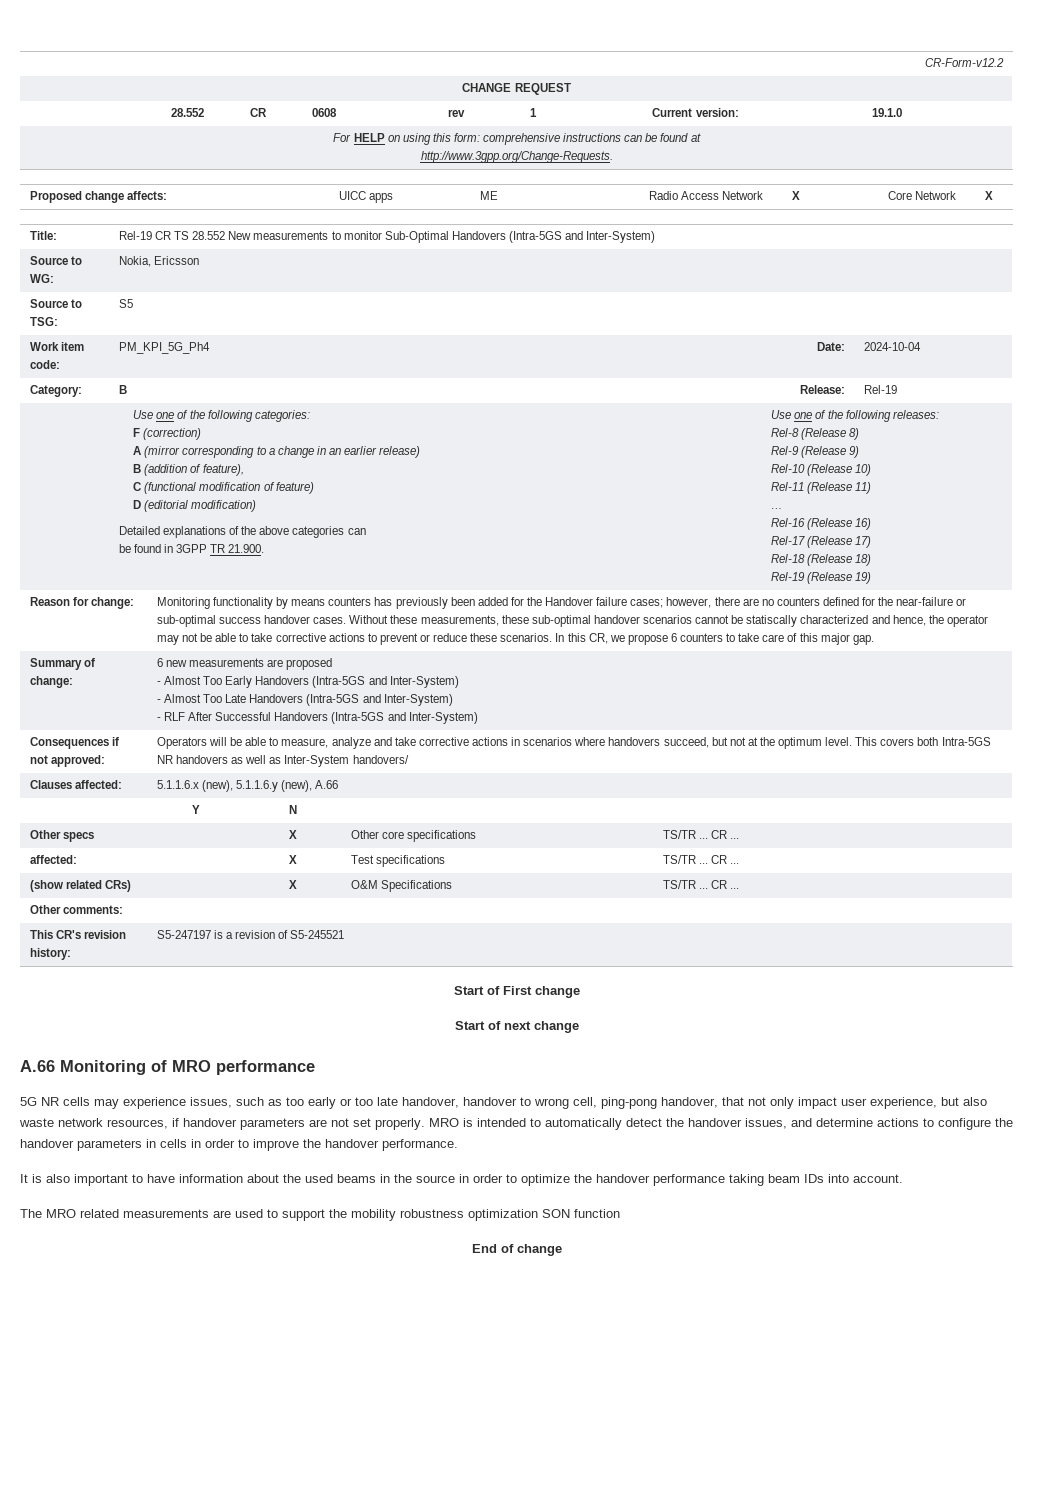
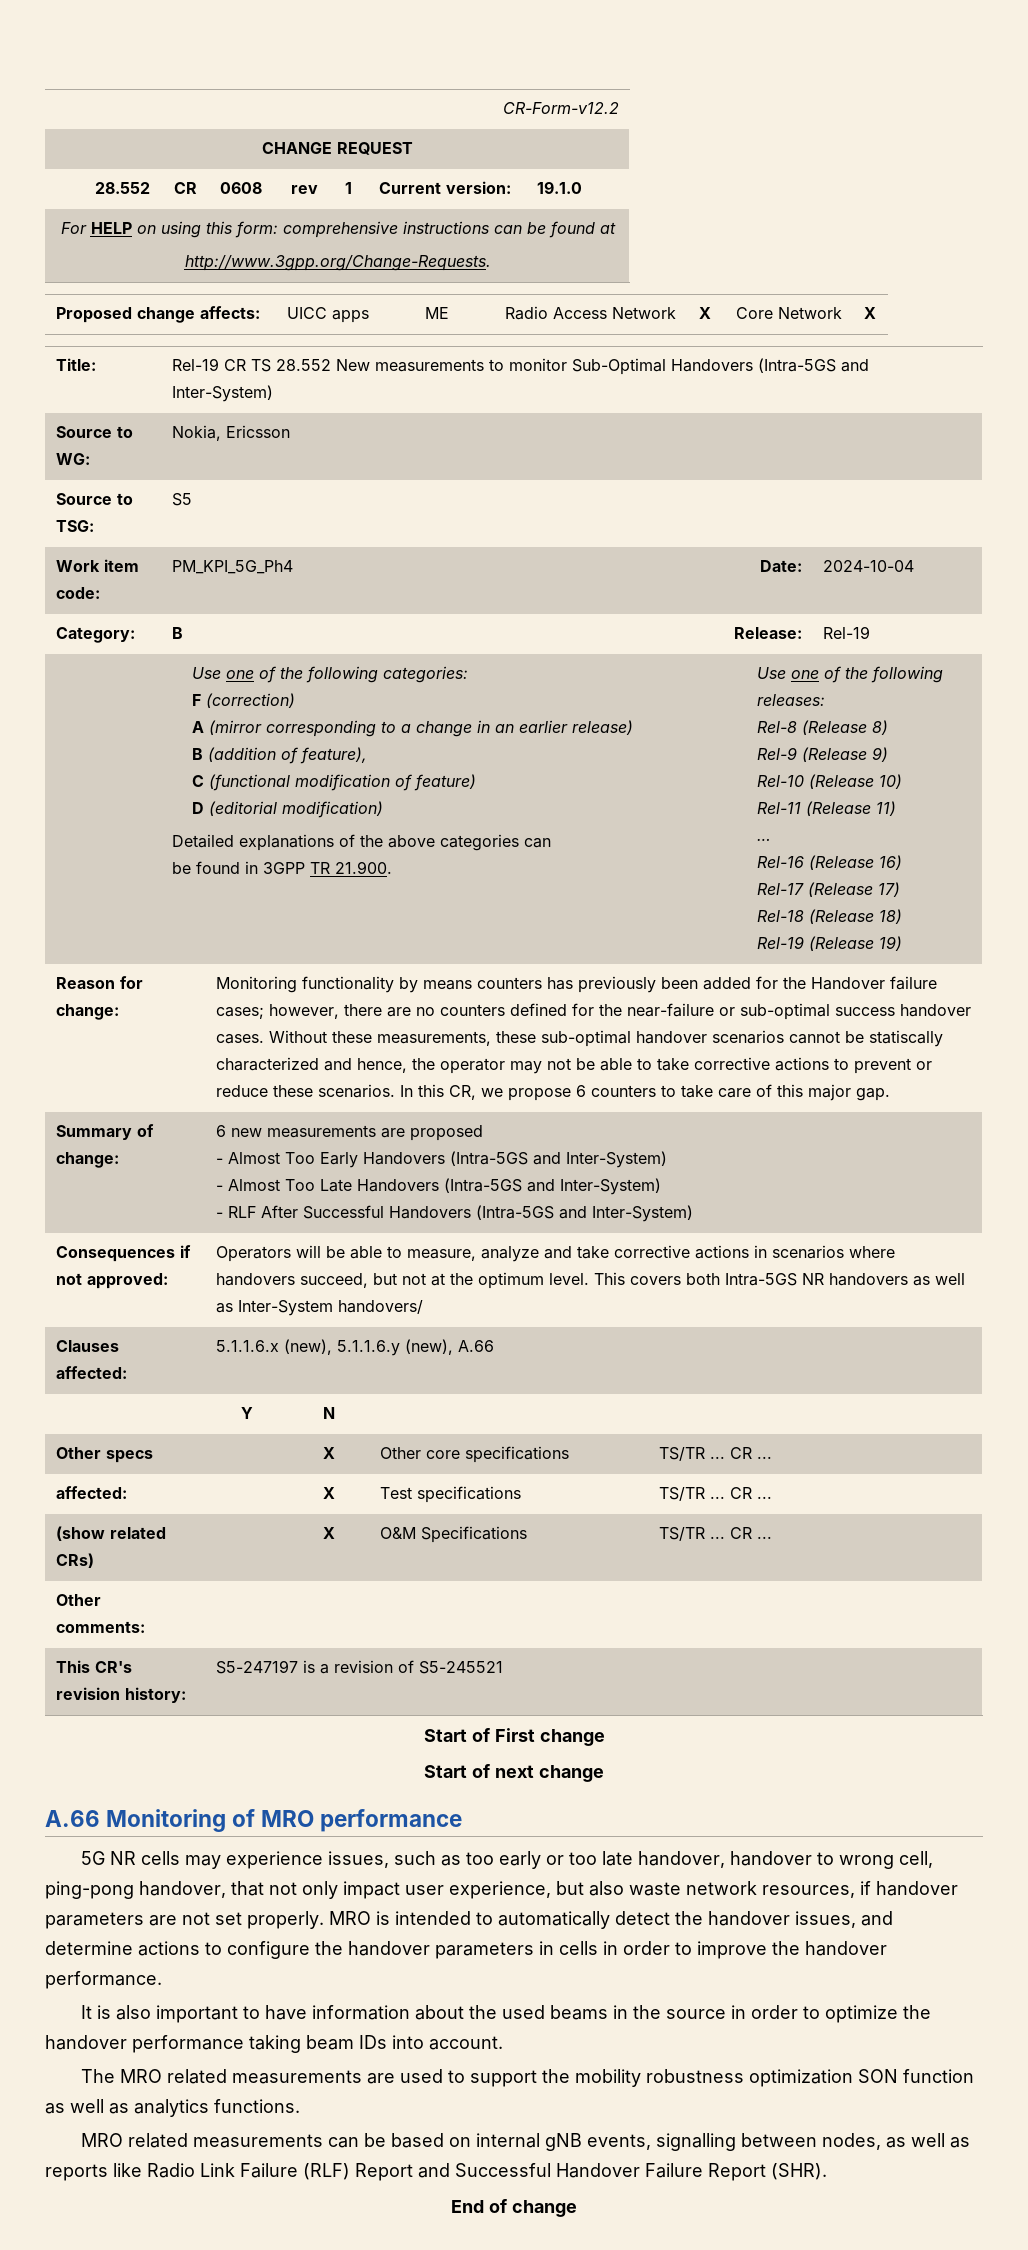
(620, 1213) none -> [45,2099,300,2117] [81,2133,971,2151] [45,2163,827,2181] as well as analytics functions. // MRO related measurements can be based on internal gNB events, signalling between nodes, as well as reports like Radio Link Failure (RLF) Report and Successful Handover Failure Report (SHR).

